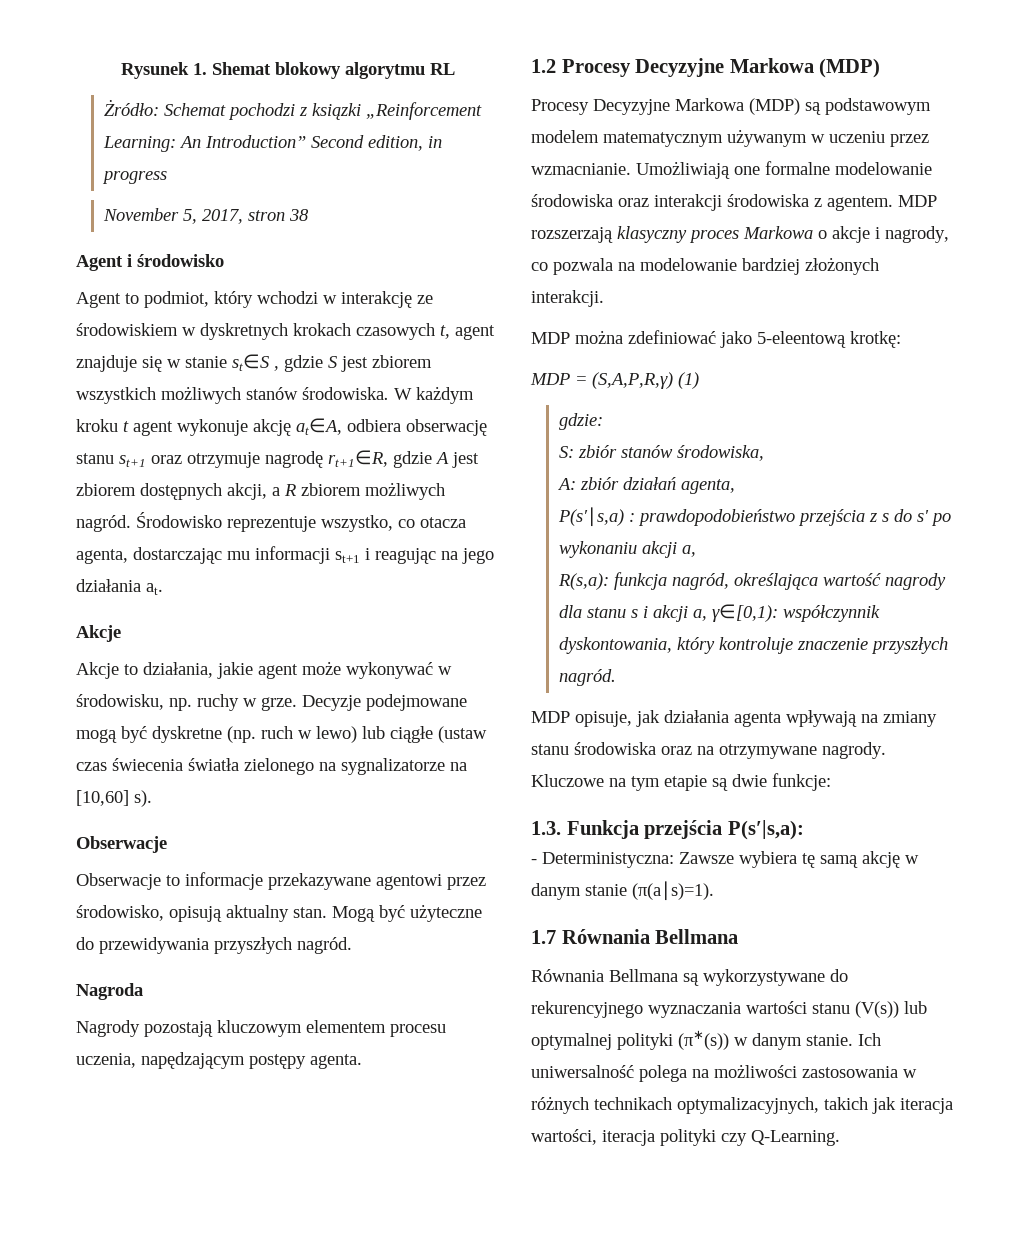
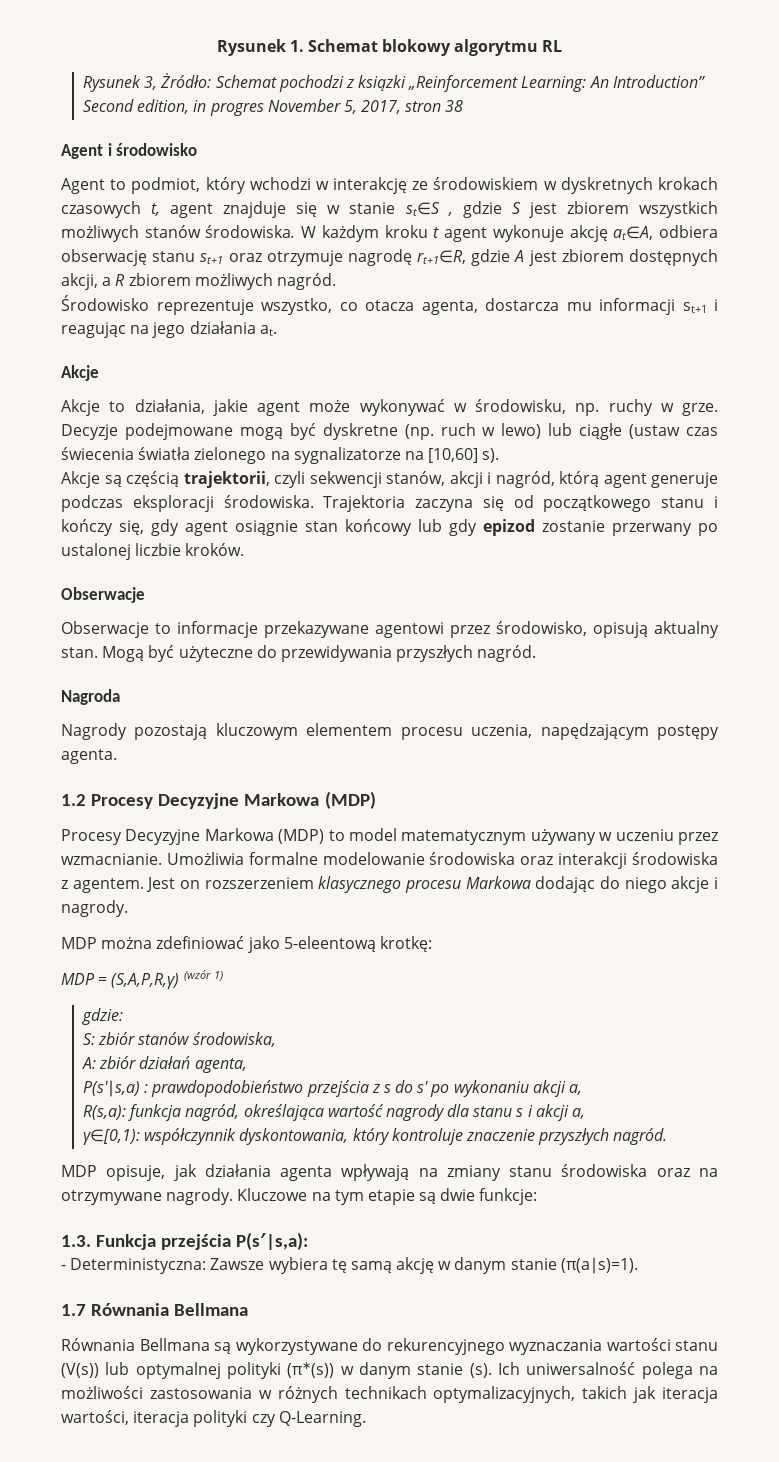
[211,62,271,75] Shemat -> [307,39,378,52] Schemat
(455, 69) none -> [82,75,158,92] Rysunek 3,
[101,171,167,184] progress // -> [209,103,264,116] progres
(131, 523) none -> (336, 281) //
[133,547,222,564] dostarczając -> [485,298,559,311] dostarcza
(152, 798) none -> [61,471,718,488] [61,495,718,512] [61,519,718,536] [61,543,245,560] // Akcje są częścią trajektorii, czyli sekwencji stanów, akcji i nagród, którą agent generuje podczas eksploracji środowiska. Trajektoria zaczyna się od początkowego stanu i kończy się, gdy agent osiągnie stan końcowy lub gdy epizod zostanie przerwany po ustalonej liczbie kroków.
[805,98,931,115] [531,129,807,147] są podstawowym modelem matematycznym używanym -> [328,828,596,845] to model matematycznym używany
[636,161,760,179] Umożliwiają one -> [166,852,244,865] Umożliwia
[898,195,937,207] [531,226,949,243] [531,257,879,275] [531,290,604,307] MDP rozszerzają klasyczny proces Markowa o akcje i nagrody, co pozwala na modelowanie bardziej złożonych interakcji. -> [146,876,718,893] [61,900,128,917] Jest on rozszerzeniem klasycznego procesu Markowa dodając do niego akcje i nagrody.
[678,372,699,389] (1) -> [183,970,223,981] (wzór 1)
(707, 615) none -> (585, 1113) //
[806,1034,853,1046] stanie. -> [417,1363,492,1378] stanie (s).

